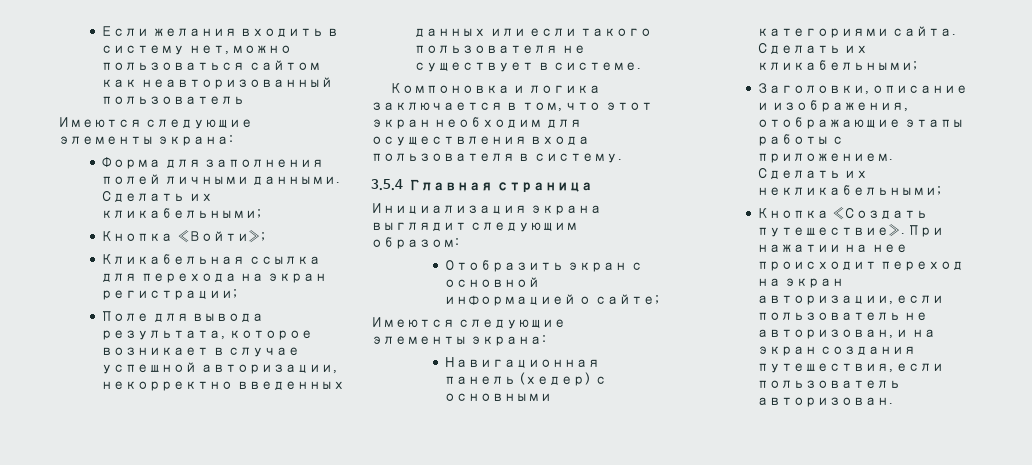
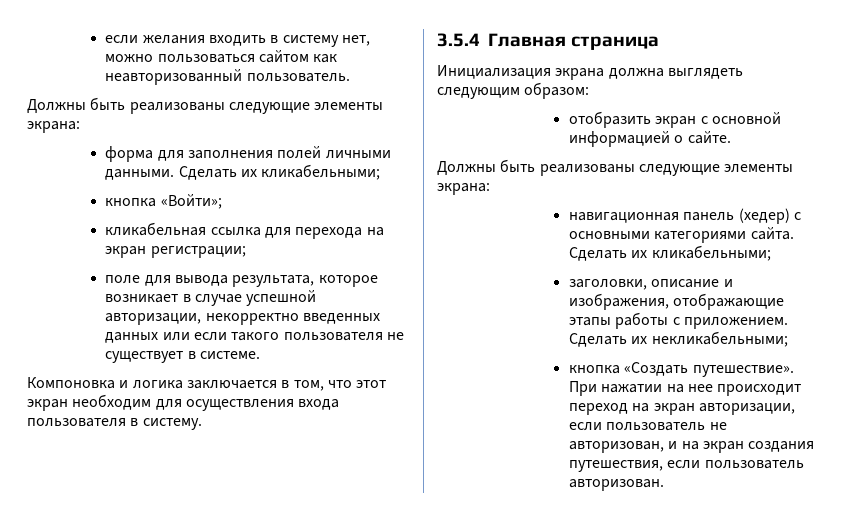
[101,26,150,37] Если -> [105,35,139,44] если
[101,96,246,105] [58,117,254,129] [58,135,234,146] [101,157,162,169] пользователь // Имеются следующие элементы экрана: // Форма -> [246,73,350,82] [27,97,384,114] [27,121,80,133] [105,146,154,162] пользователь. // Должны быть реализованы следующие элементы экрана: // форма
[101,231,174,241] Кнопка -> [105,198,157,207] кнопка
[101,254,246,265] Кликабельная -> [105,222,207,236] кликабельная
[101,311,150,322] Поле -> [105,275,141,284] поле
[371,222,467,231] выглядит -> [608,68,743,79] должна выглядеть
[443,260,564,272] Отобразить -> [568,111,651,128] отобразить
[594,294,659,305] [371,317,567,329] [371,335,547,346] [443,357,600,368] сайте; // Имеются следующие элементы экрана: // Навигационная -> [687,131,731,144] [437,159,794,176] [437,183,490,195] [568,212,679,223] сайте. // Должны быть реализованы следующие элементы экрана: // навигационная
[756,83,869,95] Заголовки, -> [568,279,647,290] заголовки,
[756,208,829,218] Кнопка -> [568,365,620,374] кнопка

